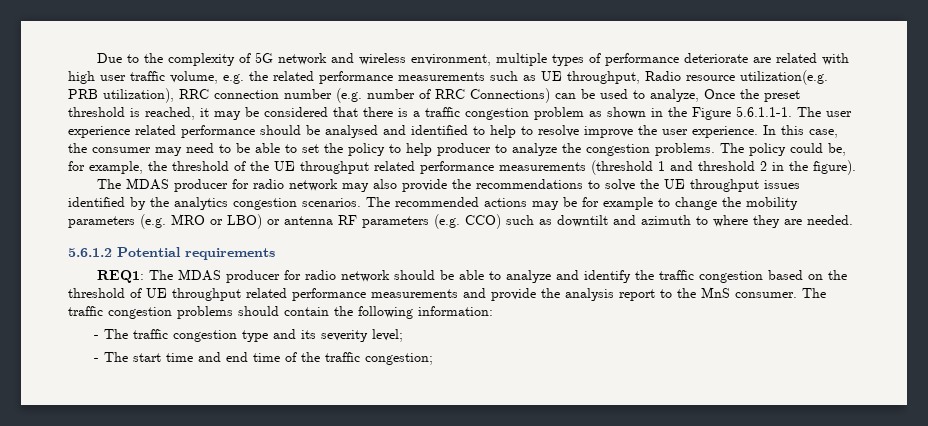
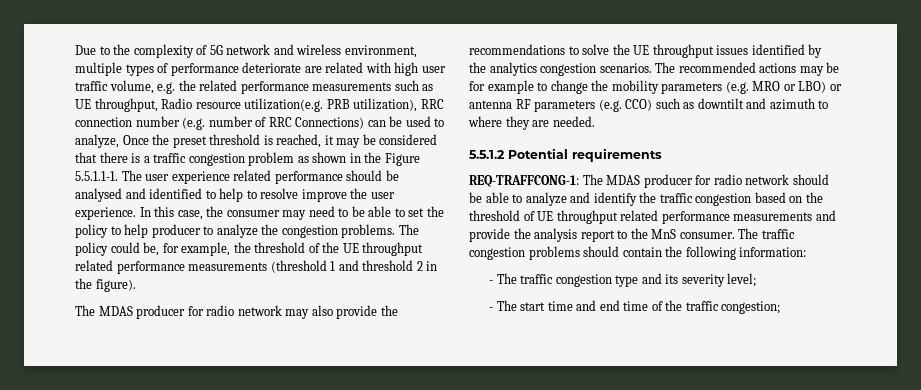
[736,106,792,117] 5.6.1.1-1. -> [75,171,118,181] 5.5.1.1-1.
[68,248,112,257] 5.6.1.2 -> [469,150,505,159] 5.5.1.2
[97,270,145,283] REQ1: -> [469,175,579,187] REQ-TRAFFCONG-1:

